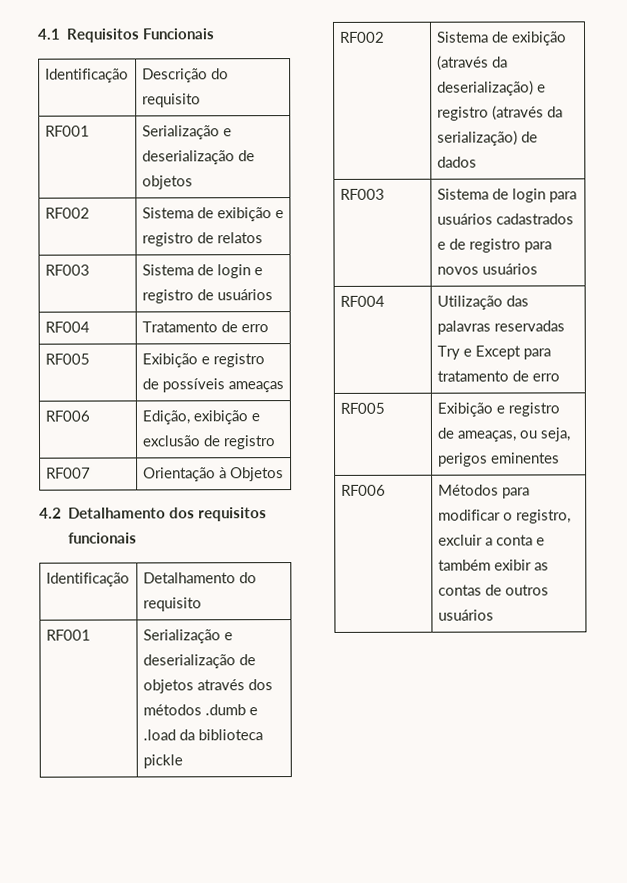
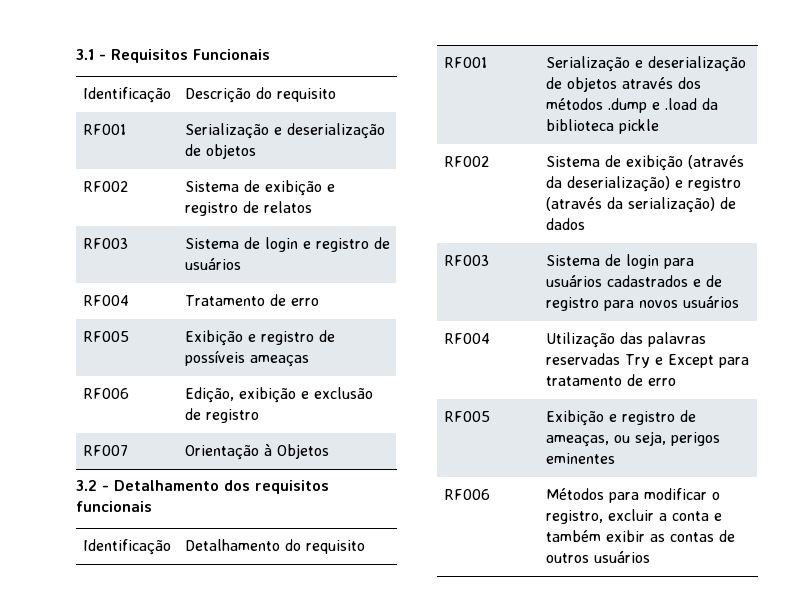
[37,28,61,40] 4.1 -> [76,49,106,60] 3.1 -
[39,507,62,519] 4.2 -> [76,480,109,491] 3.2 -
[204,704,246,716] .dumb -> [607,98,647,113] .dump

